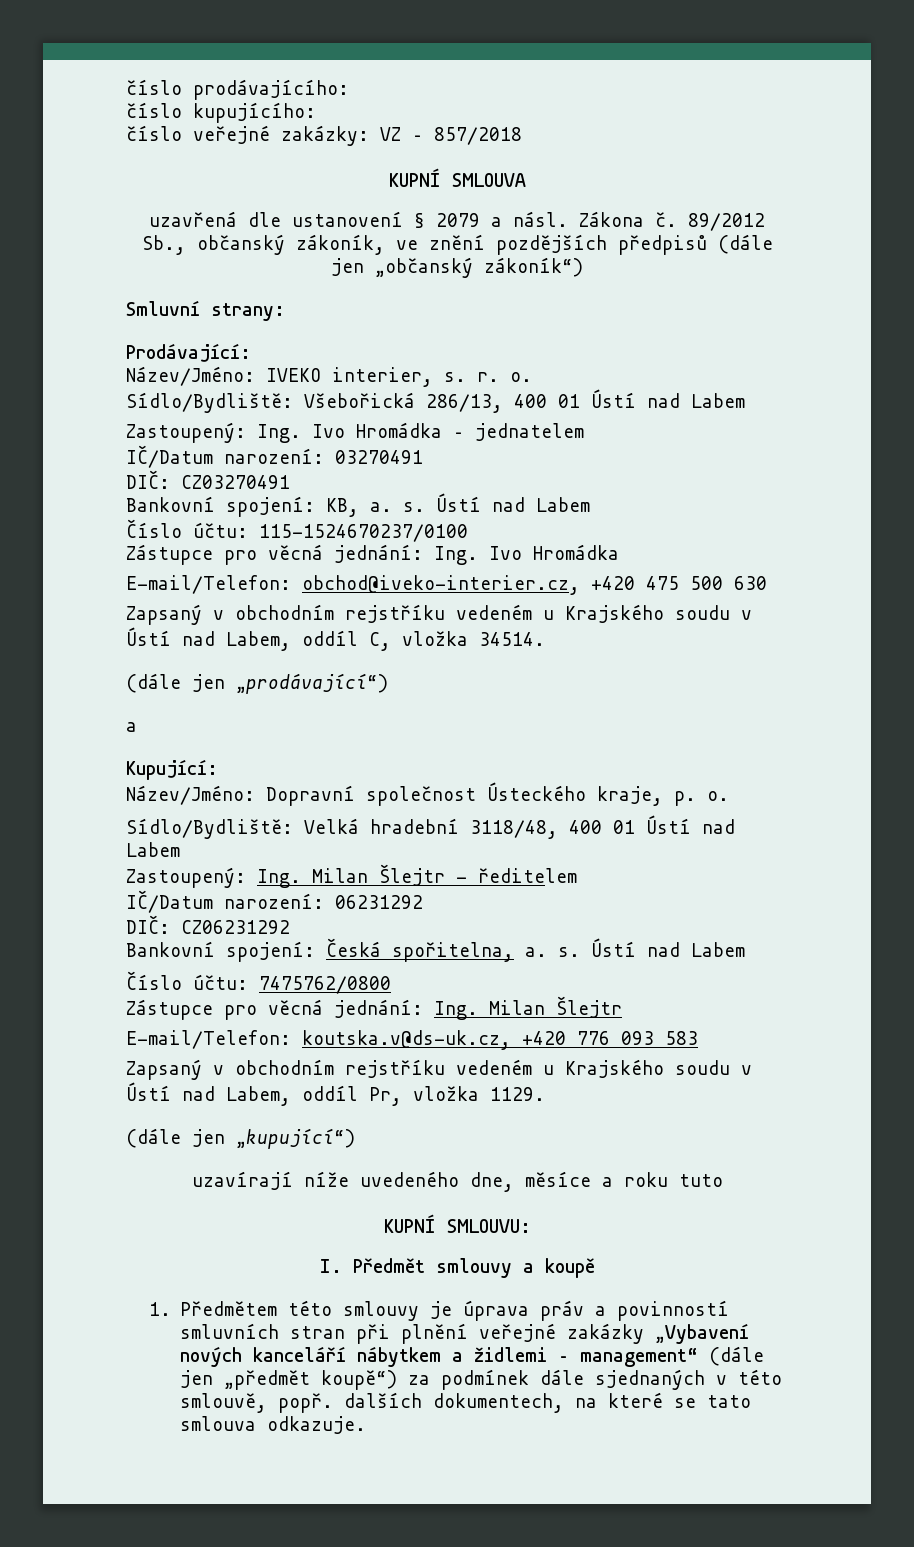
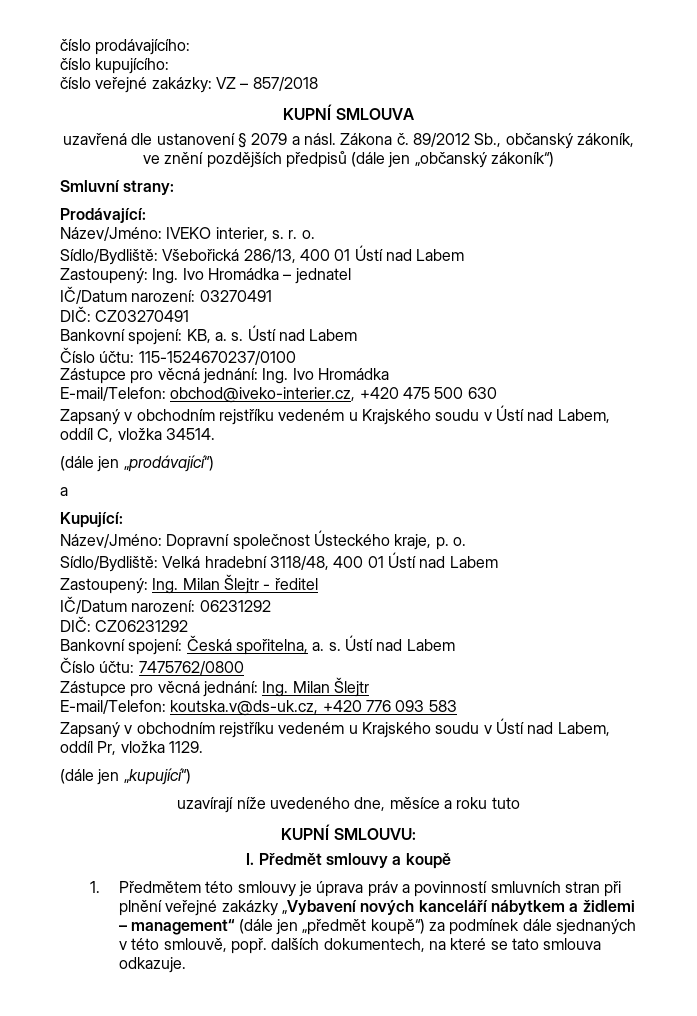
[475,423,584,441] jednatelem -> [294,268,351,284] jednatel
[478,868,577,883] ředitelem -> [274,578,318,590] ředitel

